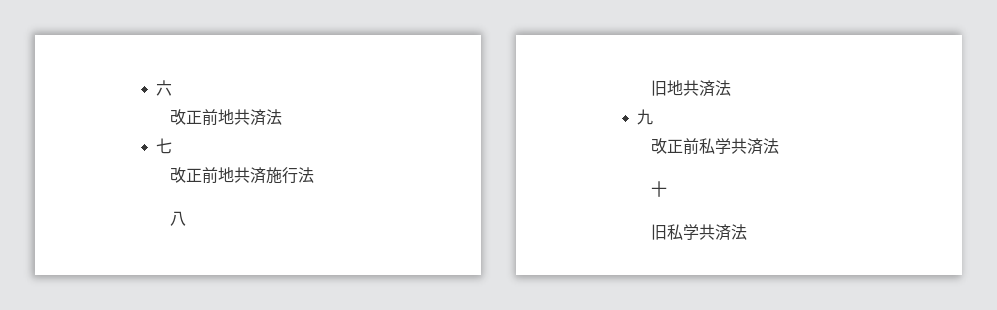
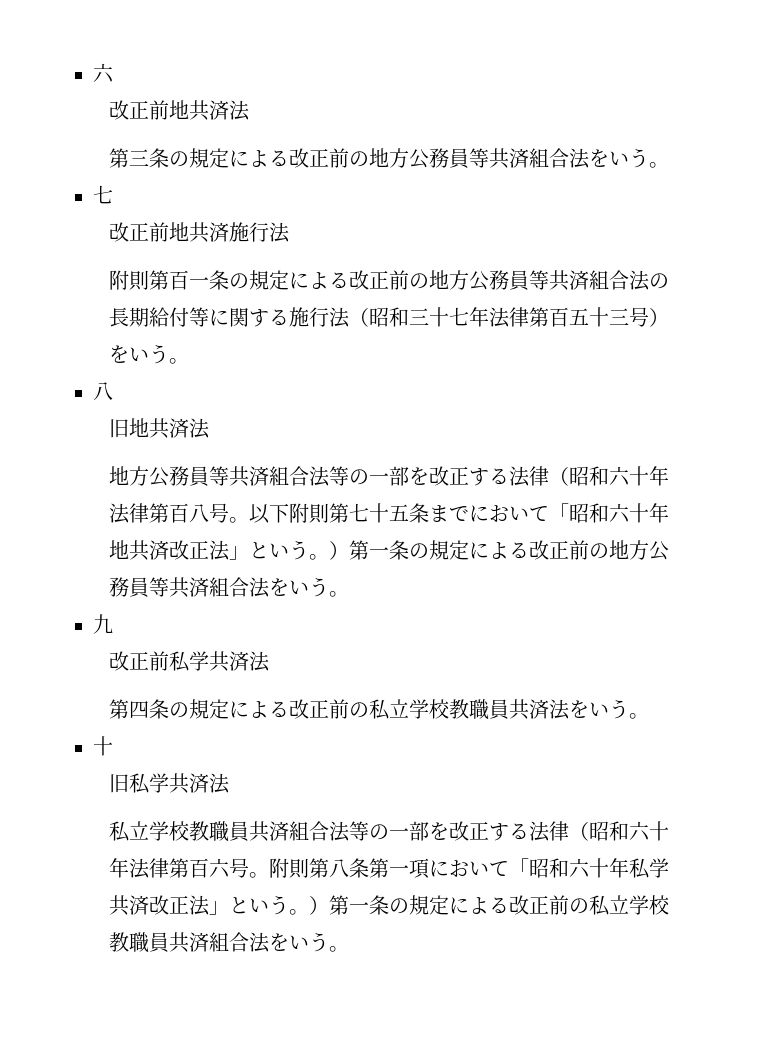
(283, 117) none -> [109,148,670,169] // 第三条の規定による改正前の地方公務員等共済組合法をいう。
[170,211,187,226] [651,80,732,97] 八 // 旧地共済法 -> [109,270,670,291] [109,307,670,328] [109,344,190,364] [93,382,114,401] [109,418,211,439] [109,466,670,487] [109,503,670,524] [109,540,670,561] [109,577,350,598] 附則第百一条の規定による改正前の地方公務員等共済組合法の長期給付等に関する施行法（昭和三十七年法律第百五十三号）をいう。 // 八 // 旧地共済法 // 地方公務員等共済組合法等の一部を改正する法律（昭和六十年法律第百八号。以下附則第七十五条までにおいて「昭和六十年地共済改正法」という。）第一条の規定による改正前の地方公務員等共済組合法をいう。
[651,181,668,197] [651,224,748,241] 十 // 旧私学共済法 -> [109,699,650,720] [93,736,114,756] [109,773,231,794] [109,821,670,842] [109,858,670,879] [109,895,671,916] [109,932,350,953] 第四条の規定による改正前の私立学校教職員共済法をいう。 // 十 // 旧私学共済法 // 私立学校教職員共済組合法等の一部を改正する法律（昭和六十年法律第百六号。附則第八条第一項において「昭和六十年私学共済改正法」という。）第一条の規定による改正前の私立学校教職員共済組合法をいう。

